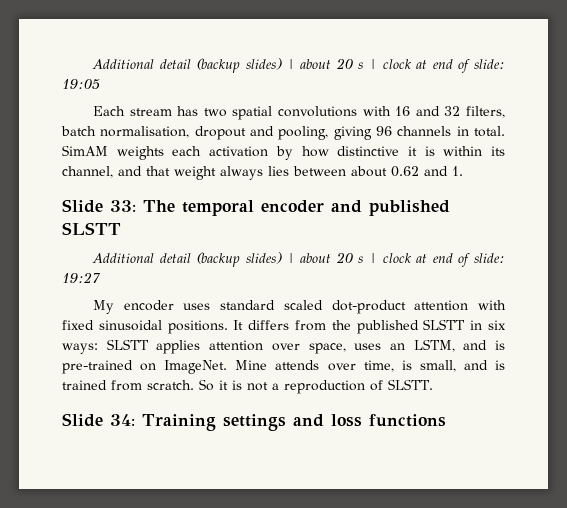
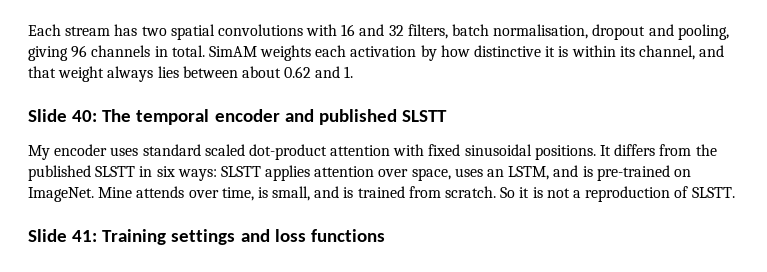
[92,58,506,73] [62,79,100,90] Additional detail (backup slides) | about 20 s | clock at end of slide: 19:05 // -> (28, 30) none
[110,200,136,212] 33: -> [72,110,98,122] 40:
[92,252,506,267] [62,272,100,283] // Additional detail (backup slides) | about 20 s | clock at end of slide: 19:27 -> (447, 116) none
[110,414,135,426] 34: -> [72,230,98,242] 41:

